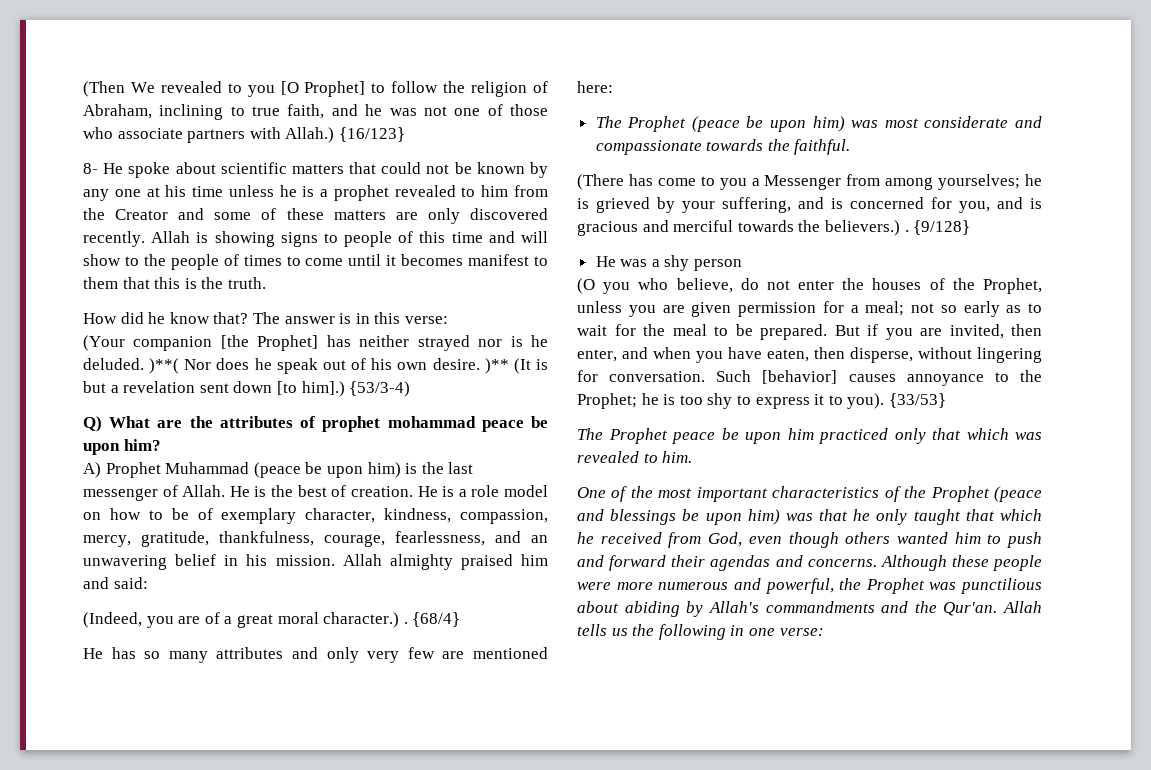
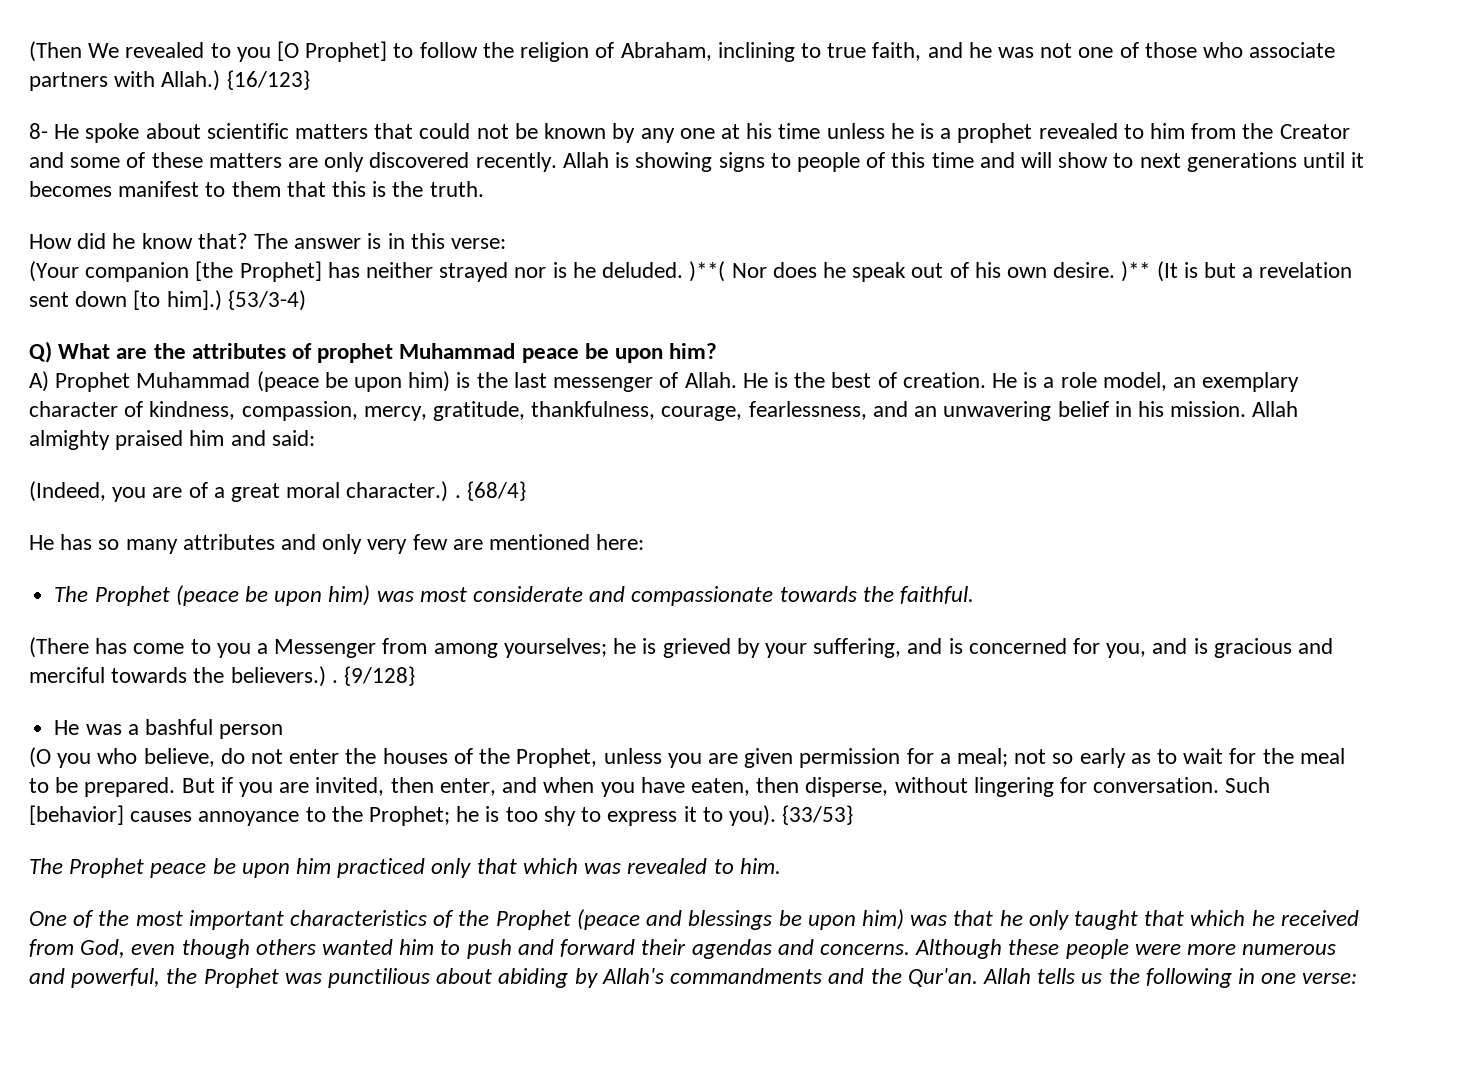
[143,254,344,270] the people of times to come -> [1139,152,1297,172] next generations
[387,416,476,428] mohammad -> [399,343,516,359] Muhammad
[504,485,549,497] [83,508,376,524] model on how to be of exemplary character, -> [1102,372,1300,392] [29,401,144,417] model, an exemplary character of
[664,255,690,271] shy -> [144,719,213,735] bashful

